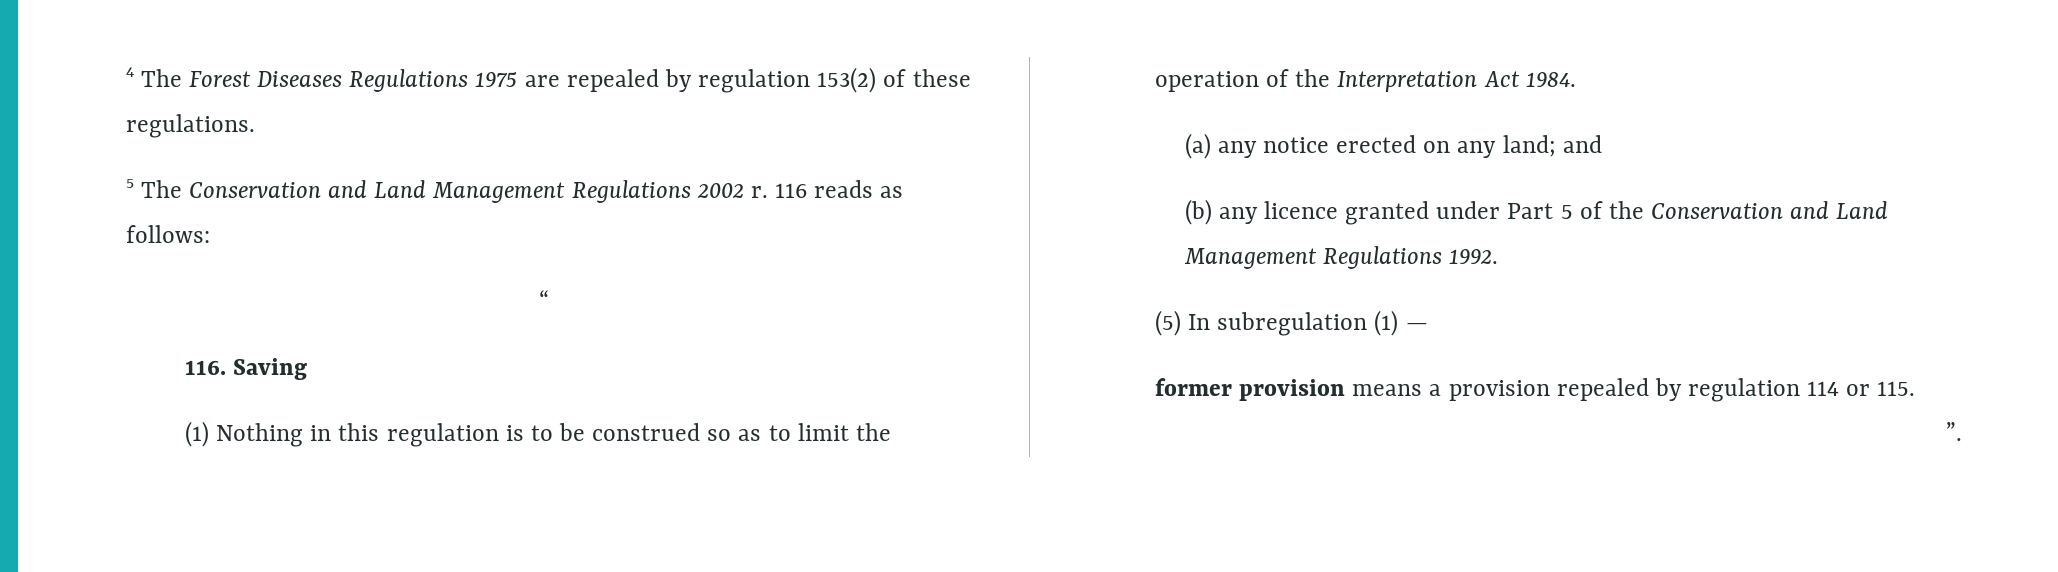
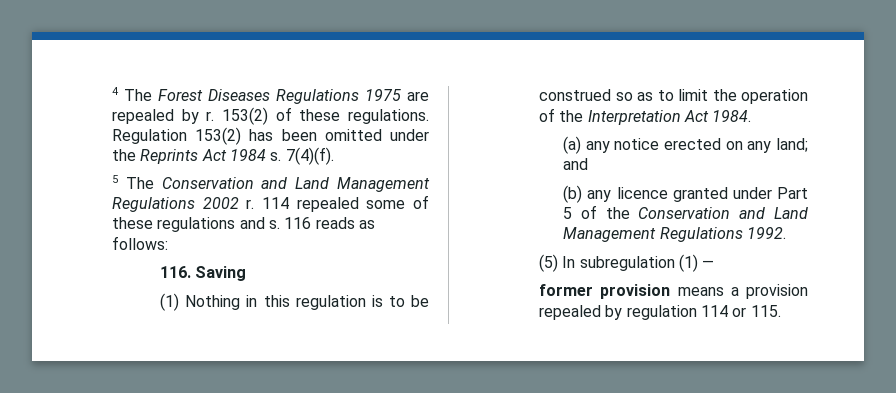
[698,69,811,93] regulation -> [206,111,215,121] r.
(255, 126) none -> [112,127,429,145] [112,147,334,165] Regulation 153(2) has been omitted under the Reprints Act 1984 s. 7(4)(f).
(768, 192) none -> [262,195,429,212] [112,217,281,232] 114 repealed some of these regulations and s.
[539,290,549,309] // “ -> (169, 243) none
[1946,422,1962,441] // ”. -> (781, 311) none

